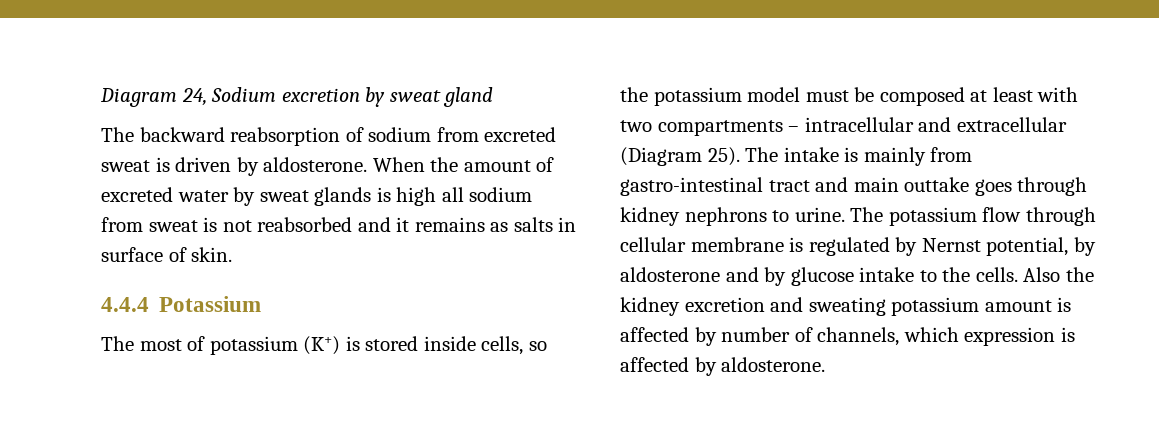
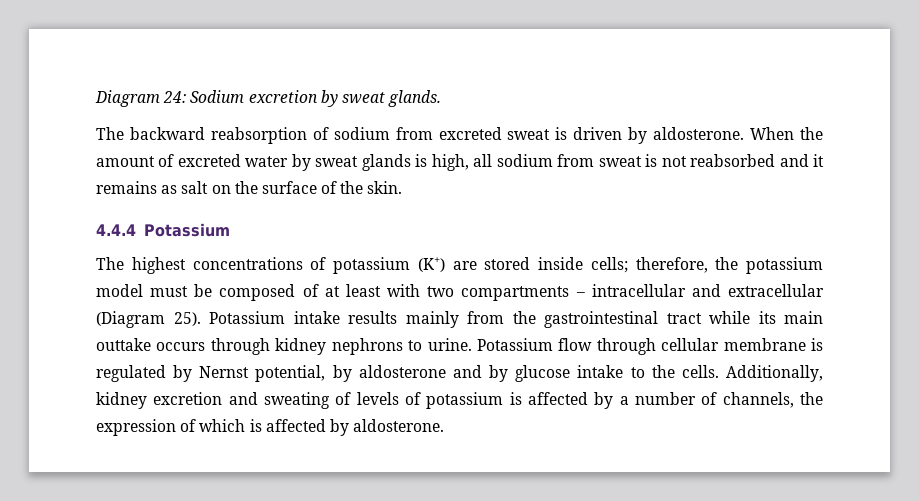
[181,88,207,106] 24, -> [163,91,187,103] 24:
[443,87,494,107] gland -> [388,90,442,107] glands.
[396,187,437,206] high -> [431,154,469,171] high,
[513,217,577,232] salts in -> [181,181,258,194] salt on the
(187, 254) none -> [340,181,364,194] the
[139,339,182,351] most -> [131,257,303,274] highest concentrations
[345,336,360,351] is -> [452,261,477,270] are
[481,336,547,355] cells, so -> [590,257,708,273] cells; therefore,
(965, 96) none -> [302,284,319,297] of
[745,147,973,166] [620,177,849,196] The intake is mainly from gastro-intestinal tract and -> [209,311,776,328] Potassium intake results mainly from the gastrointestinal tract while its
[974,179,1012,196] goes -> [156,342,206,351] occurs
[850,207,977,226] The potassium -> [476,338,553,351] Potassium
[1023,267,1094,282] Also the -> [726,365,823,382] Additionally,
[891,297,1072,316] [620,327,717,346] potassium amount is affected by -> [335,392,629,409] of levels of potassium is affected by a
[903,327,1056,346] which expression -> [800,392,824,405] [96,419,246,436] the expression of which

